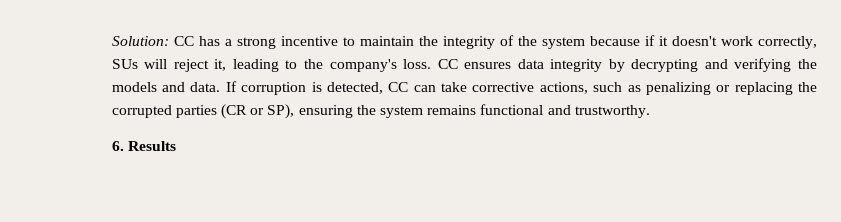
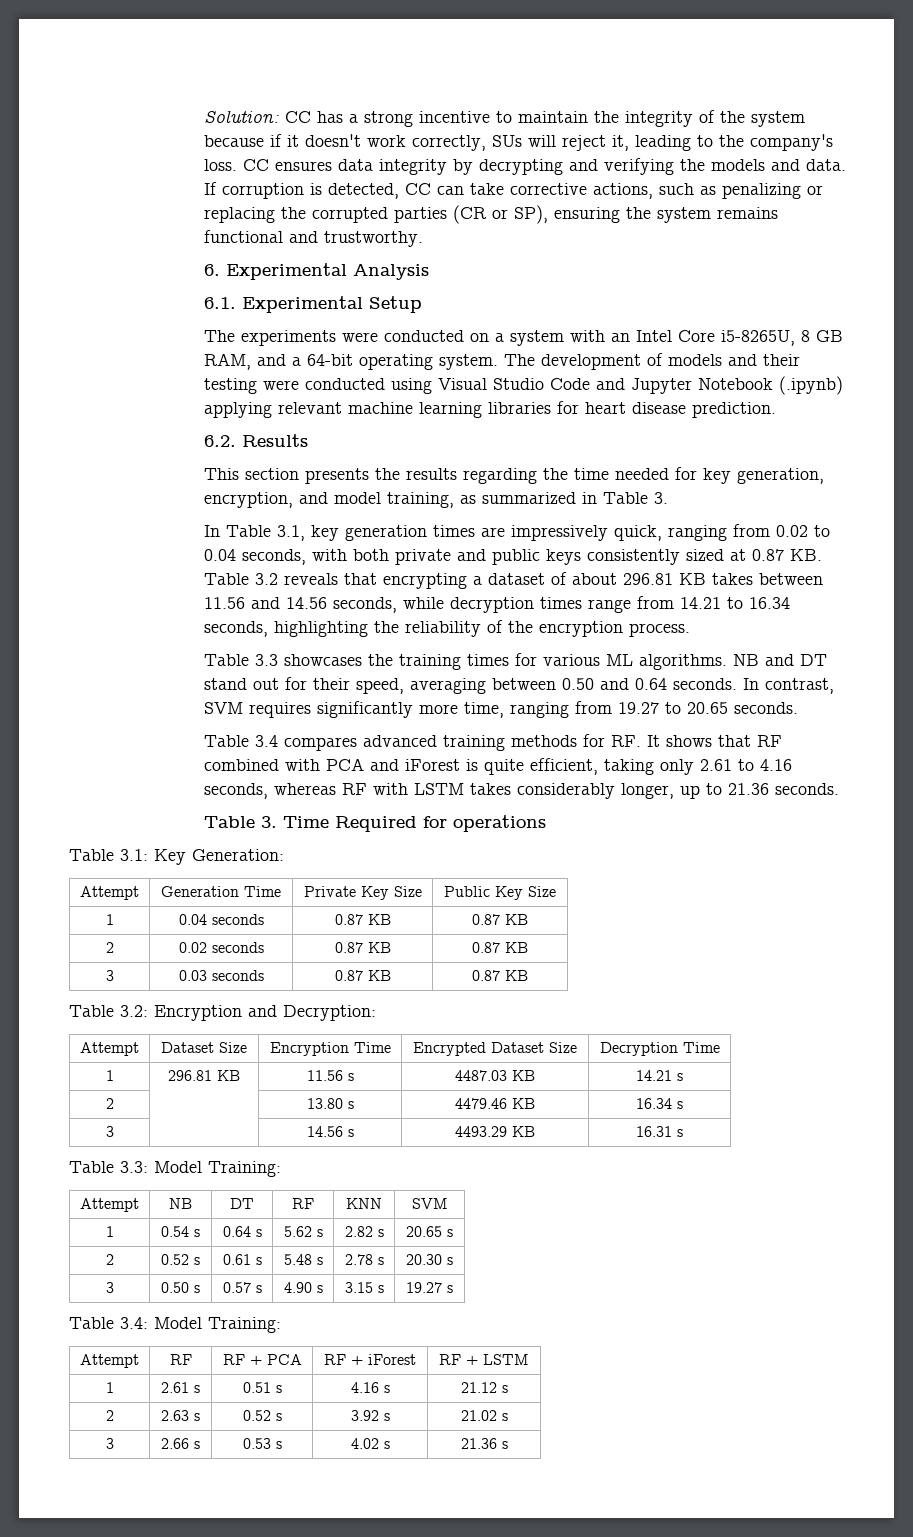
[127,141,176,151] Results -> [226,263,430,280] [204,296,423,313] [204,330,844,346] [204,353,801,370] [204,376,844,395] [204,401,777,418] [204,434,309,447] [204,467,825,484] [204,492,669,508] [204,524,831,541] [204,549,823,565] [204,572,824,589] [204,596,791,613] [204,620,691,637] [204,653,828,670] [204,677,835,694] [204,701,799,718] [204,734,783,751] [204,758,793,775] [204,783,840,799] [204,815,547,832] [69,849,284,865] [80,886,139,900] [161,886,281,897] [303,886,422,900] [444,886,556,900] [105,914,114,925] [178,914,264,925] [334,914,391,925] [472,914,528,925] [105,942,114,953] [178,942,264,953] [334,942,391,953] [472,942,528,953] [105,970,114,981] [178,970,264,981] [334,970,391,981] [472,970,528,981] [69,1005,376,1021] [80,1042,139,1056] [161,1042,247,1053] [269,1042,391,1056] [413,1042,577,1056] [599,1042,720,1056] [105,1070,114,1081] [168,1070,240,1081] [306,1070,354,1081] [455,1070,535,1081] [636,1070,683,1081] [105,1098,114,1109] [306,1098,354,1109] [455,1098,535,1109] [636,1098,683,1109] [105,1126,114,1137] [306,1126,354,1137] [455,1126,535,1137] [636,1126,683,1137] [69,1161,281,1177] [80,1198,139,1212] [169,1198,192,1209] [230,1198,254,1209] [292,1198,314,1209] [346,1198,382,1209] [411,1198,448,1209] [105,1226,114,1237] [161,1226,200,1237] [222,1226,262,1237] [283,1226,323,1237] [344,1226,384,1237] [406,1226,453,1237] [105,1254,114,1265] [161,1254,200,1265] [222,1254,262,1265] [283,1254,323,1265] [344,1254,384,1265] [406,1254,453,1265] [105,1282,114,1293] [161,1282,200,1293] [222,1282,262,1293] [283,1282,323,1293] [344,1282,384,1293] [406,1282,453,1293] [69,1317,281,1333] [80,1354,139,1368] [169,1354,192,1365] [222,1354,302,1365] [324,1354,416,1365] [439,1354,529,1365] [105,1382,114,1393] [161,1382,200,1393] [242,1382,282,1393] [350,1382,390,1393] [460,1382,508,1393] [105,1410,114,1421] [161,1410,200,1421] [242,1410,282,1421] [350,1410,390,1421] [460,1410,508,1421] [105,1438,114,1449] [161,1438,200,1449] [242,1438,282,1449] [350,1438,390,1449] [460,1438,508,1449] Experimental Analysis // 6.1. Experimental Setup // The experiments were conducted on a system with an Intel Core i5-8265U, 8 GB RAM, and a 64-bit operating system. The development of models and their testing were conducted using Visual Studio Code and Jupyter Notebook (.ipynb) applying relevant machine learning libraries for heart disease prediction. // 6.2. Results // This section presents the results regarding the time needed for key generation, encryption, and model training, as summarized in Table 3. // In Table 3.1, key generation times are impressively quick, ranging from 0.02 to 0.04 seconds, with both private and public keys consistently sized at 0.87 KB. Table 3.2 reveals that encrypting a dataset of about 296.81 KB takes between 11.56 and 14.56 seconds, while decryption times range from 14.21 to 16.34 seconds, highlighting the reliability of the encryption process. // Table 3.3 showcases the training times for various ML algorithms. NB and DT stand out for their speed, averaging between 0.50 and 0.64 seconds. In contrast, SVM requires significantly more time, ranging from 19.27 to 20.65 seconds. // Table 3.4 compares advanced training methods for RF. It shows that RF combined with PCA and iForest is quite efficient, taking only 2.61 to 4.16 seconds, whereas RF with LSTM takes considerably longer, up to 21.36 seconds. // Table 3. Time Required for operations // Table 3.1: Key Generation: // Attempt | Generation Time | Private Key Size | Public Key Size // 1 | 0.04 seconds | 0.87 KB | 0.87 KB // 2 | 0.02 seconds | 0.87 KB | 0.87 KB // 3 | 0.03 seconds | 0.87 KB | 0.87 KB // Table 3.2: Encryption and Decryption: // Attempt | Dataset Size | Encryption Time | Encrypted Dataset Size | Decryption Time // 1 | 296.81 KB | 11.56 s | 4487.03 KB | 14.21 s // 2 | | 13.80 s | 4479.46 KB | 16.34 s // 3 | | 14.56 s | 4493.29 KB | 16.31 s // Table 3.3: Model Training: // Attempt | NB | DT | RF | KNN | SVM // 1 | 0.54 s | 0.64 s | 5.62 s | 2.82 s | 20.65 s // 2 | 0.52 s | 0.61 s | 5.48 s | 2.78 s | 20.30 s // 3 | 0.50 s | 0.57 s | 4.90 s | 3.15 s | 19.27 s // Table 3.4: Model Training: // Attempt | RF | RF + PCA | RF + iForest | RF + LSTM // 1 | 2.61 s | 0.51 s | 4.16 s | 21.12 s // 2 | 2.63 s | 0.52 s | 3.92 s | 21.02 s // 3 | 2.66 s | 0.53 s | 4.02 s | 21.36 s

